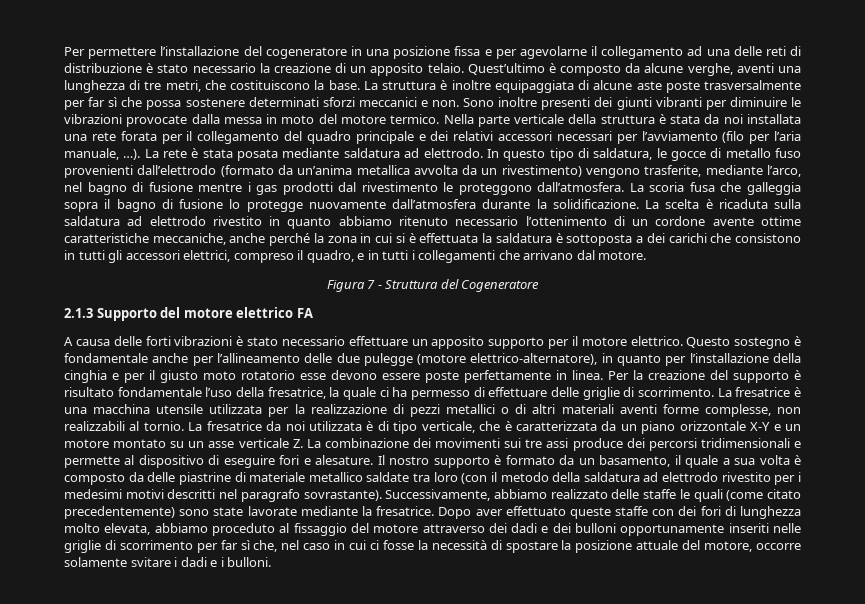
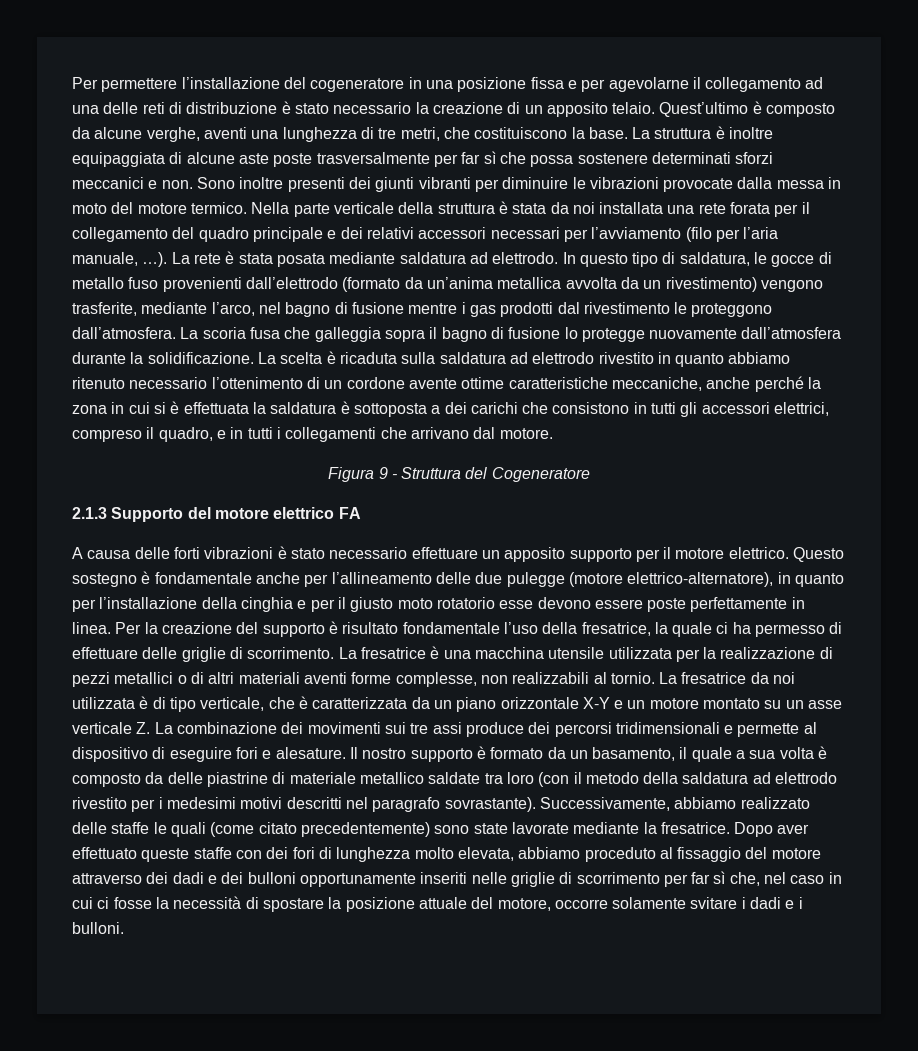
[367,280,376,289] 7 -> [378,467,388,479] 9

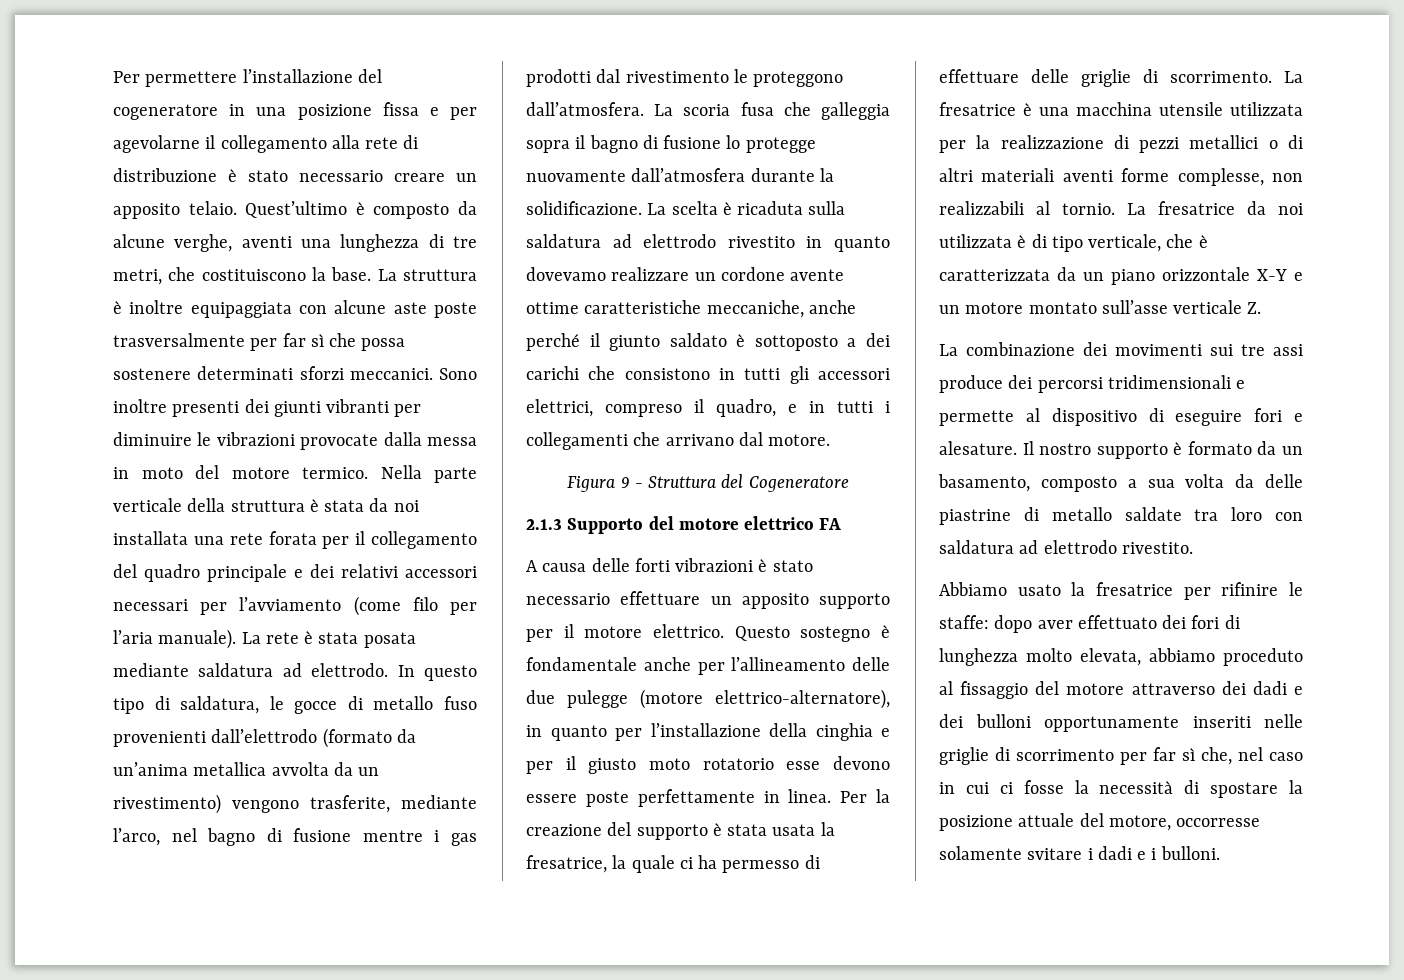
[805,77,824,89] [72,102,165,114] ad una delle reti -> [331,135,399,149] alla rete
[415,102,521,114] la creazione di -> [394,173,445,182] creare
[169,152,183,164] di -> [299,305,327,314] con
[72,177,193,189] meccanici e non. -> [349,368,433,380] meccanici.
[685,227,779,242] [72,252,168,267] (filo per l’aria manuale, …). -> [353,596,477,616] [113,629,237,649] (come filo per l’aria manuale).
[728,352,791,364] [72,377,320,389] abbiamo ritenuto necessario l’ottenimento di -> [526,267,690,281] dovevamo realizzare
[807,377,821,389] [72,401,427,417] la zona in cui si è effettuata la saldatura è sottoposta -> [589,333,838,351] il giunto saldato è sottoposto
[342,622,578,634] risultato fondamentale l’uso della -> [727,822,835,836] stata usata la
[764,700,843,709] su un asse -> [1101,300,1168,314] sull’asse
(151, 728) none -> (1262, 308) //
[679,747,732,762] il quale -> [1040,476,1117,492] composto
[818,746,828,759] [72,773,141,787] è composto -> (1225, 481) none
[289,772,424,784] materiale metallico -> [1051,507,1112,521] metallo
[538,772,838,787] [72,797,810,812] [72,822,810,837] [72,847,262,862] (con il metodo della saldatura ad elettrodo rivestito per i medesimi motivi descritti nel paragrafo sovrastante). Successivamente, abbiamo realizzato delle staffe le quali (come citato precedentemente) sono state lavorate mediante la fresatrice. Dopo aver effettuato queste staffe con -> [1275,512,1303,521] [939,540,1193,554] [939,582,1303,600] [939,615,1157,633] con saldatura ad elettrodo rivestito. // Abbiamo usato la fresatrice per rifinire le staffe: dopo aver effettuato
[554,899,608,909] occorre -> [1176,818,1261,827] occorresse

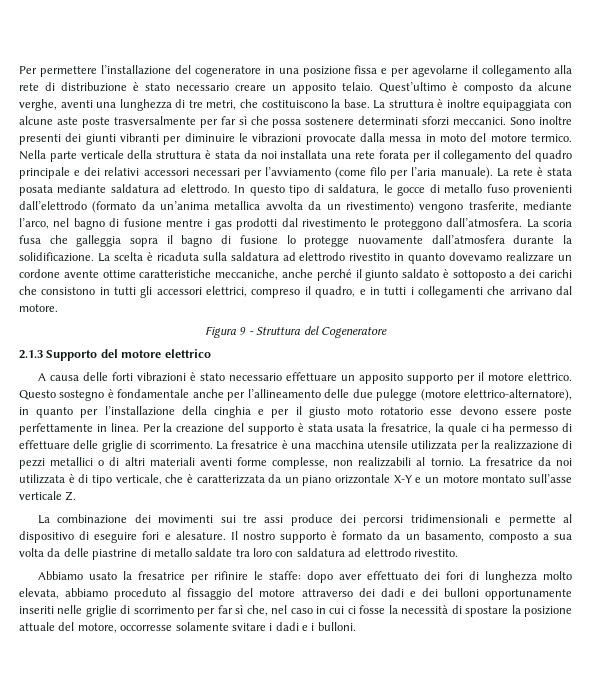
[819,518,842,530] FA -> (211, 353) none

